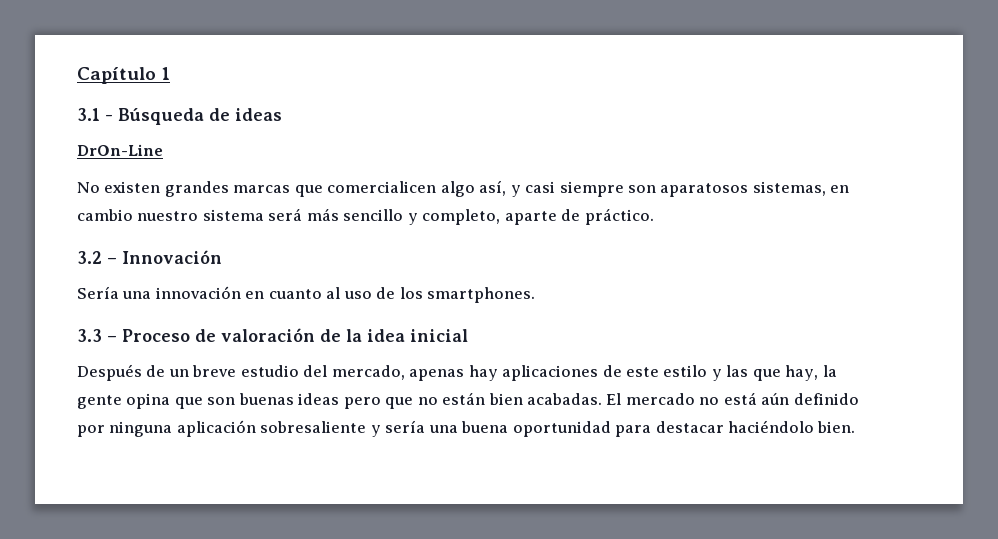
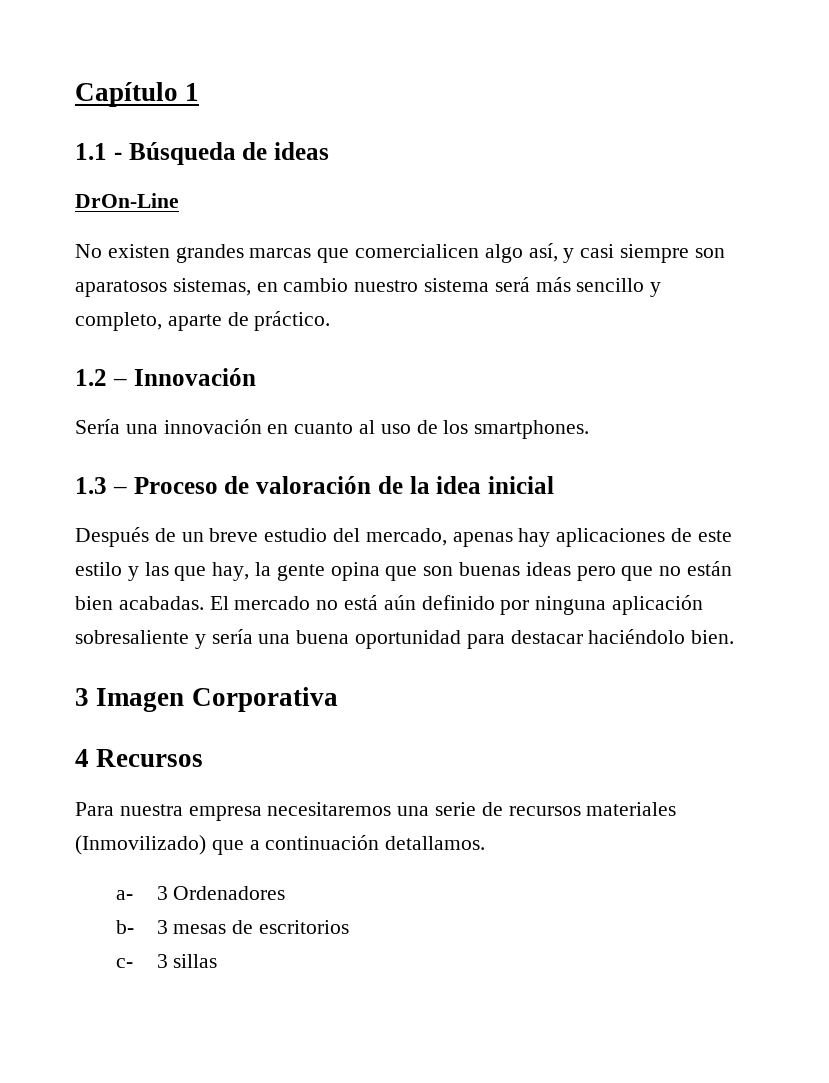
[77,108,100,121] 3.1 -> [75,143,107,160] 1.1
[77,251,102,264] 3.2 -> [75,369,107,386] 1.2
[77,329,102,342] 3.3 -> [75,477,107,494] 1.3
(856, 427) none -> [75,687,338,712] [75,749,204,767] [75,802,677,821] [75,835,486,855] [115,886,286,900] [115,920,349,934] [115,954,218,968] // 3 Imagen Corporativa // 4 Recursos // Para nuestra empresa necesitaremos una serie de recursos materiales (Inmovilizado) que a continuación detallamos. // a- 3 Ordenadores // b- 3 mesas de escritorios // c- 3 sillas

